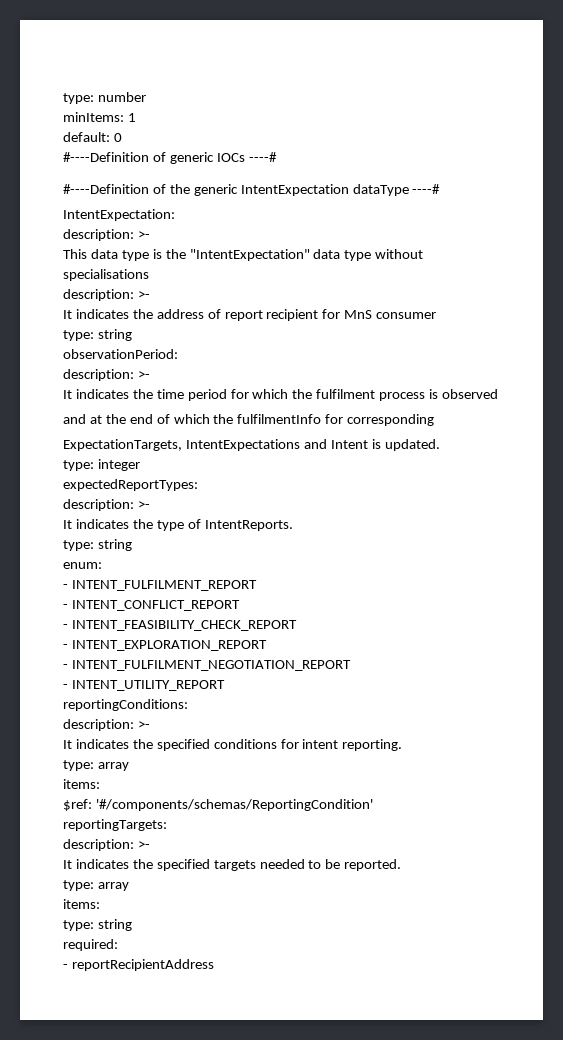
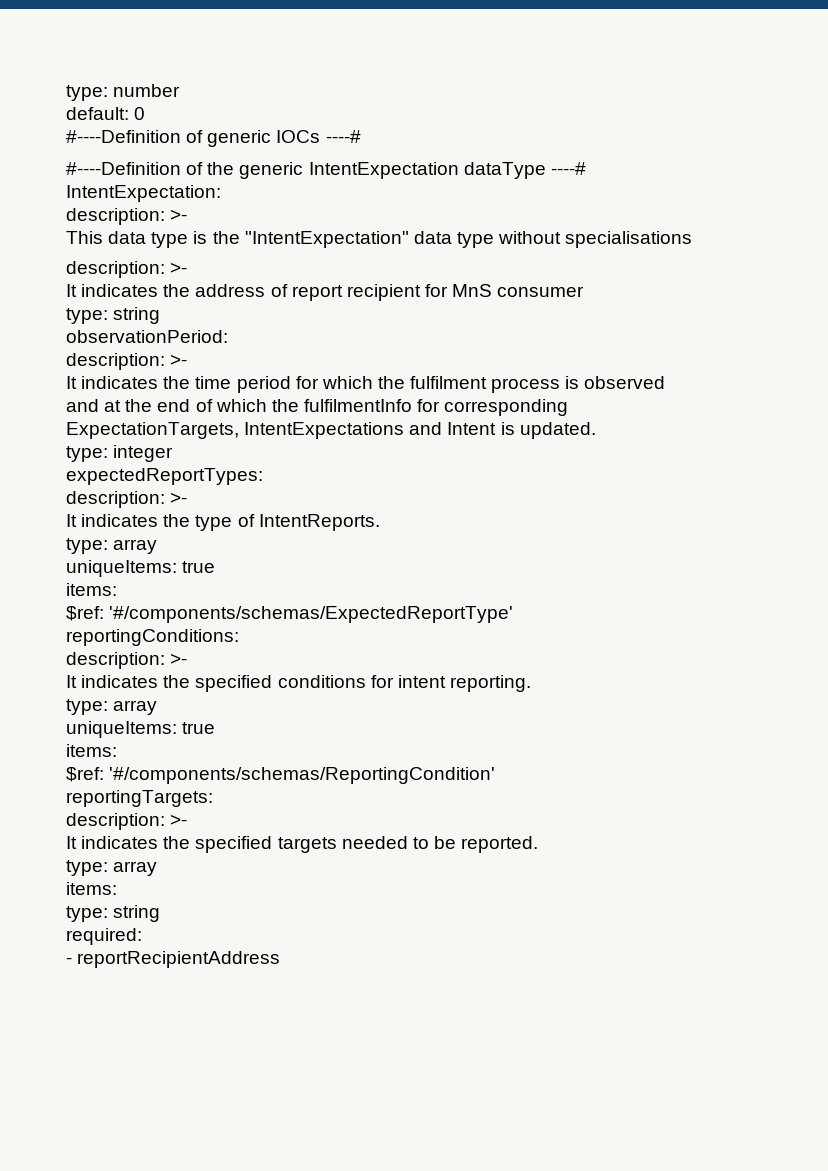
[63,112,136,122] // minItems: 1 -> (181, 90) none
[97,539,132,551] [63,562,102,569] [63,580,257,591] [63,600,240,611] [63,620,297,631] [63,640,267,651] [63,660,351,671] [63,680,225,691] string // enum: // - INTENT_FULFILMENT_REPORT // - INTENT_CONFLICT_REPORT // - INTENT_FEASIBILITY_CHECK_REPORT // - INTENT_EXPLORATION_REPORT // - INTENT_FULFILMENT_NEGOTIATION_REPORT // - INTENT_UTILITY_REPORT -> [113,539,158,554] [66,560,216,577] [66,583,117,596] [66,606,514,623] array // uniqueItems: true // items: // $ref: '#/components/schemas/ExpectedReportType'
(129, 766) none -> [66,721,216,738] // uniqueItems: true

